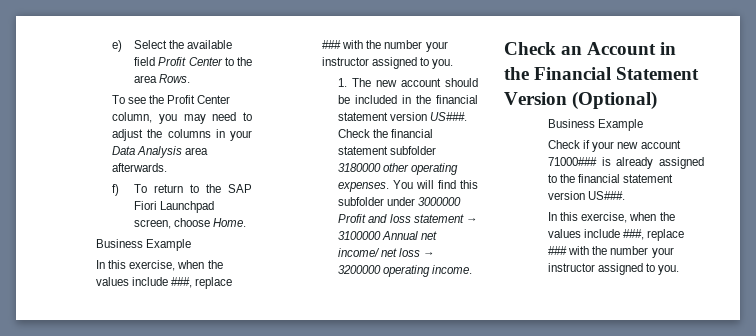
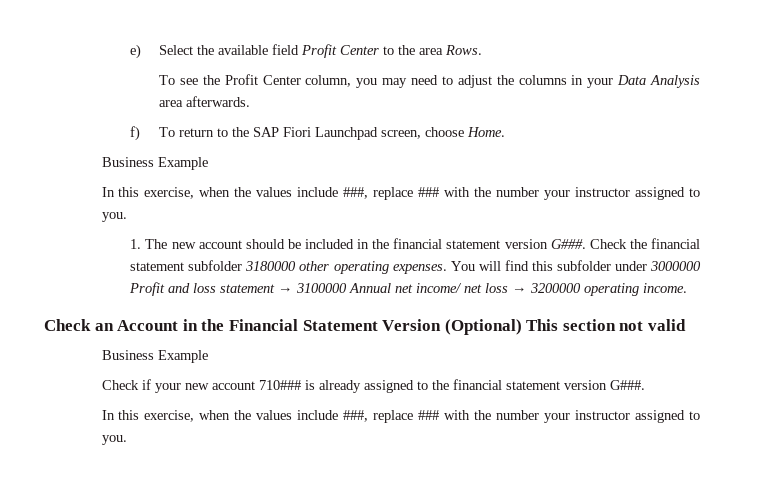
[430,112,468,121] US###. -> [550,239,586,249] G###.
(658, 100) none -> [526,319,687,331] This section not valid
[548,157,598,166] 71000### -> [258,380,301,390] 710###
[588,191,626,200] US###. -> [609,380,645,390] G###.

